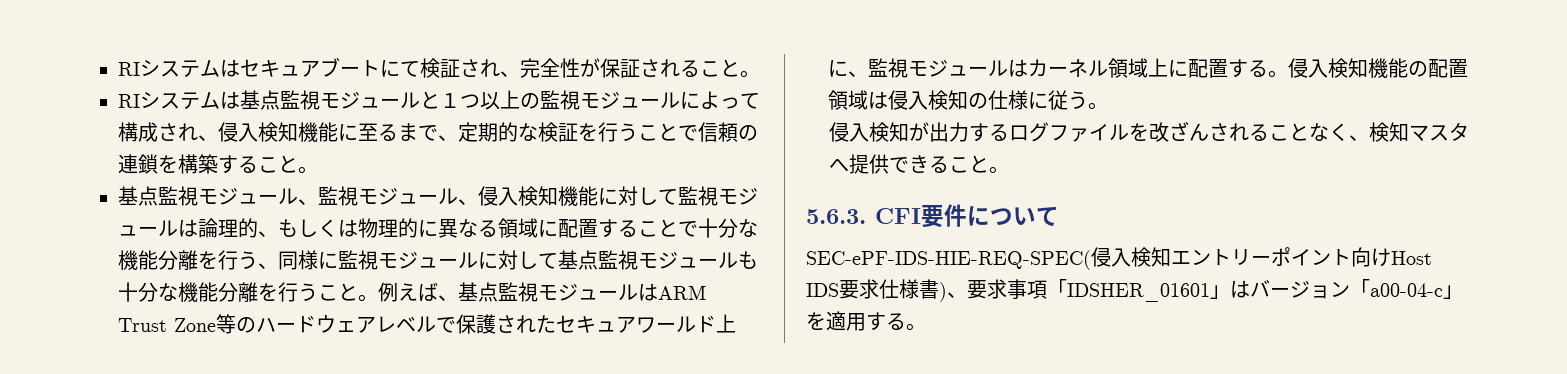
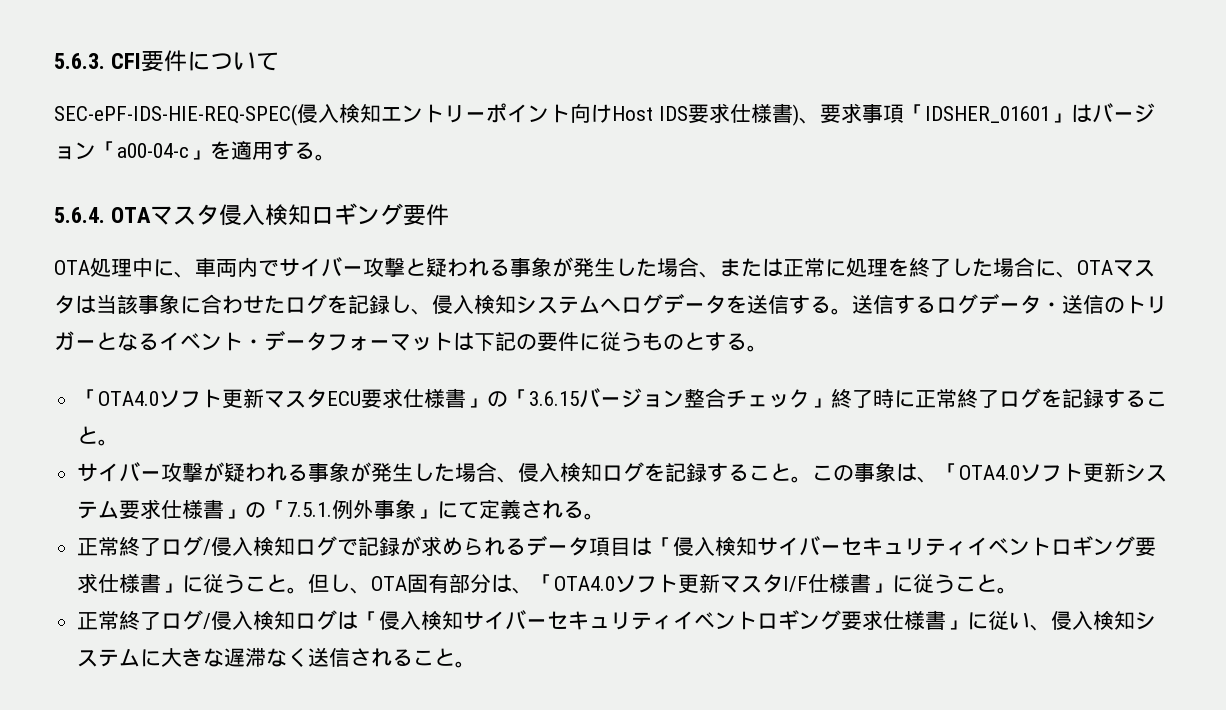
[118,57,760,78] [118,90,760,110] [118,122,758,142] [118,154,318,174] [118,186,758,206] [118,218,758,238] [118,250,758,270] [118,282,706,302] [118,314,736,334] [828,58,1468,78] [828,90,1108,110] [829,121,1470,142] [829,154,1010,174] RIシステムはセキュアブートにて検証され、完全性が保証されること。 // RIシステムは基点監視モジュールと１つ以上の監視モジュールによって構成され、侵入検知機能に至るまで、定期的な検証を行うことで信頼の連鎖を構築すること。 // 基点監視モジュール、監視モジュール、侵入検知機能に対して監視モジュールは論理的、もしくは物理的に異なる領域に配置することで十分な機能分離を行う、同様に監視モジュールに対して基点監視モジュールも十分な機能分離を行うこと。例えば、基点監視モジュールはARM Trust Zone等のハードウェアレベルで保護されたセキュアワールド上に、監視モジュールはカーネル領域上に配置する。侵入検知機能の配置領域は侵入検知の仕様に従う。 // 侵入検知が出力するログファイルを改ざんされることなく、検知マスタへ提供できること。 // -> (54, 61) none
(926, 327) none -> [54,203,450,226] [54,257,1155,278] [54,293,1167,315] [54,330,768,352] [77,388,1168,409] [77,426,120,446] [77,462,1168,483] [77,499,606,520] [77,535,1157,556] [77,573,1019,594] [77,610,1157,631] [77,647,477,668] // 5.6.4. OTAマスタ侵入検知ロギング要件 // OTA処理中に、車両内でサイバー攻撃と疑われる事象が発生した場合、または正常に処理を終了した場合に、OTAマスタは当該事象に合わせたログを記録し、侵入検知システムへログデータを送信する。送信するログデータ・送信のトリガーとなるイベント・データフォーマットは下記の要件に従うものとする。 // 「OTA4.0ソフト更新マスタECU要求仕様書」の「3.6.15バージョン整合チェック」終了時に正常終了ログを記録すること。 // サイバー攻撃が疑われる事象が発生した場合、侵入検知ログを記録すること。この事象は、「OTA4.0ソフト更新システム要求仕様書」の「7.5.1.例外事象」にて定義される。 // 正常終了ログ/侵入検知ログで記録が求められるデータ項目は「侵入検知サイバーセキュリティイベントロギング要求仕様書」に従うこと。但し、OTA固有部分は、「OTA4.0ソフト更新マスタI/F仕様書」に従うこと。 // 正常終了ログ/侵入検知ログは「侵入検知サイバーセキュリティイベントロギング要求仕様書」に従い、侵入検知システムに大きな遅滞なく送信されること。

